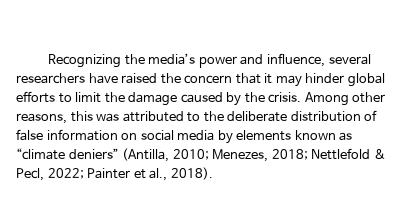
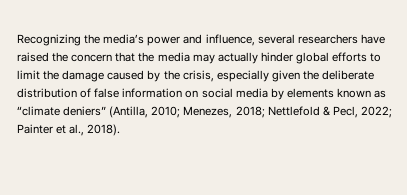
[264,73,302,87] it may -> [138,52,258,64] the media may actually
[268,92,386,106] [16,111,201,124] crisis. Among other reasons, this was attributed to -> [182,70,300,82] crisis, especially given

